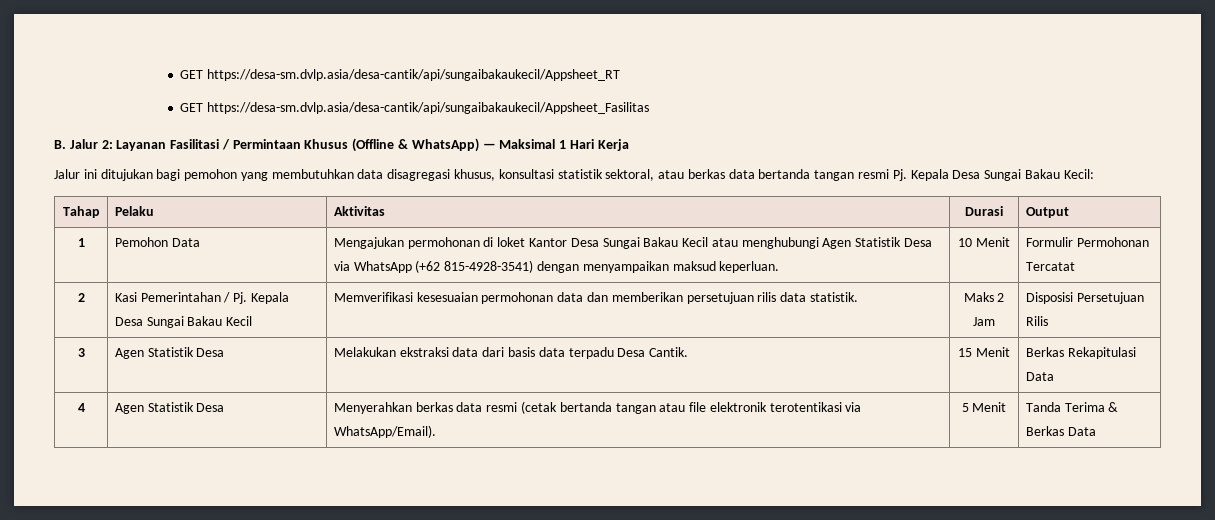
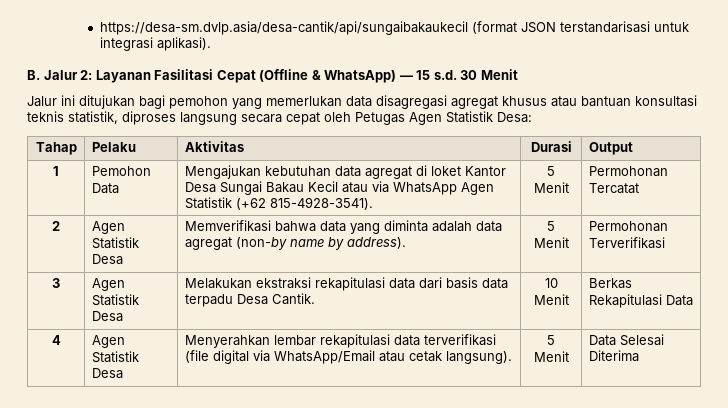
[180,69,621,81] [180,102,650,114] GET https://desa-sm.dvlp.asia/desa-cantik/api/sungaibakaukecil/Appsheet_RT // GET https://desa-sm.dvlp.asia/desa-cantik/api/sungaibakaukecil/Appsheet_Fasilitas -> [99,21,689,35] [99,37,211,51] https://desa-sm.dvlp.asia/desa-cantik/api/sungaibakaukecil (format JSON terstandarisasi untuk integrasi aplikasi).
[221,139,349,150] / Permintaan Khusus -> [216,70,256,83] Cepat
[499,139,629,151] Maksimal 1 Hari Kerja -> [416,69,518,80] 15 s.d. 30 Menit
[271,169,354,179] membutuhkan -> [266,96,342,107] memerlukan
[454,169,1094,181] khusus, konsultasi statistik sektoral, atau berkas data bertanda tangan resmi Pj. Kepala Desa Sungai Bakau Kecil: -> [451,95,697,109] [27,111,532,125] agregat khusus atau bantuan konsultasi teknis statistik, diproses langsung secara cepat oleh Petugas Agen Statistik Desa:
[407,237,480,249] permohonan -> [264,166,412,179] kebutuhan data agregat
[741,237,932,249] [333,260,780,273] [958,237,1010,247] [1025,237,1073,247] menghubungi Agen Statistik Desa via WhatsApp (+62 815-4928-3541) dengan menyampaikan maksud keperluan. | 10 Menit | Formulir -> [371,181,494,195] [184,197,373,210] [547,166,555,176] [533,182,569,193] via WhatsApp Agen Statistik (+62 815-4928-3541). | 5 Menit |
[114,292,289,304] [114,316,253,328] [333,292,858,304] [963,292,1005,302] [973,317,995,326] [1025,292,1144,304] [1025,316,1048,326] Kasi Pemerintahan / Pj. Kepala Desa Sungai Bakau Kecil | Memverifikasi kesesuaian permohonan data dan memberikan persetujuan rilis data statistik. | Maks 2 Jam | Disposisi Persetujuan Rilis -> [91,221,125,234] [91,237,139,249] [91,254,123,265] [184,220,502,234] [184,237,406,250] [547,221,555,231] [533,237,569,248] [588,221,668,232] [588,237,665,249] Agen Statistik Desa | Memverifikasi bahwa data yang diminta adalah data agregat (non-by name by address). | 5 Menit | Permohonan Terverifikasi
(449, 352) none -> [314,277,385,291] rekapitulasi
[958,348,973,357] 15 -> [544,278,558,288] 10
[415,401,862,414] [333,425,436,438] [961,402,1007,412] [1025,402,1119,412] [1025,426,1096,436] berkas data resmi (cetak bertanda tangan atau file elektronik terotentikasi via WhatsApp/Email). | 5 Menit | Tanda Terima & Berkas Data -> [273,334,496,348] [184,350,512,364] [547,335,555,345] [533,351,569,362] [588,334,664,346] [588,350,639,362] lembar rekapitulasi data terverifikasi (file digital via WhatsApp/Email atau cetak langsung). | 5 Menit | Data Selesai Diterima

